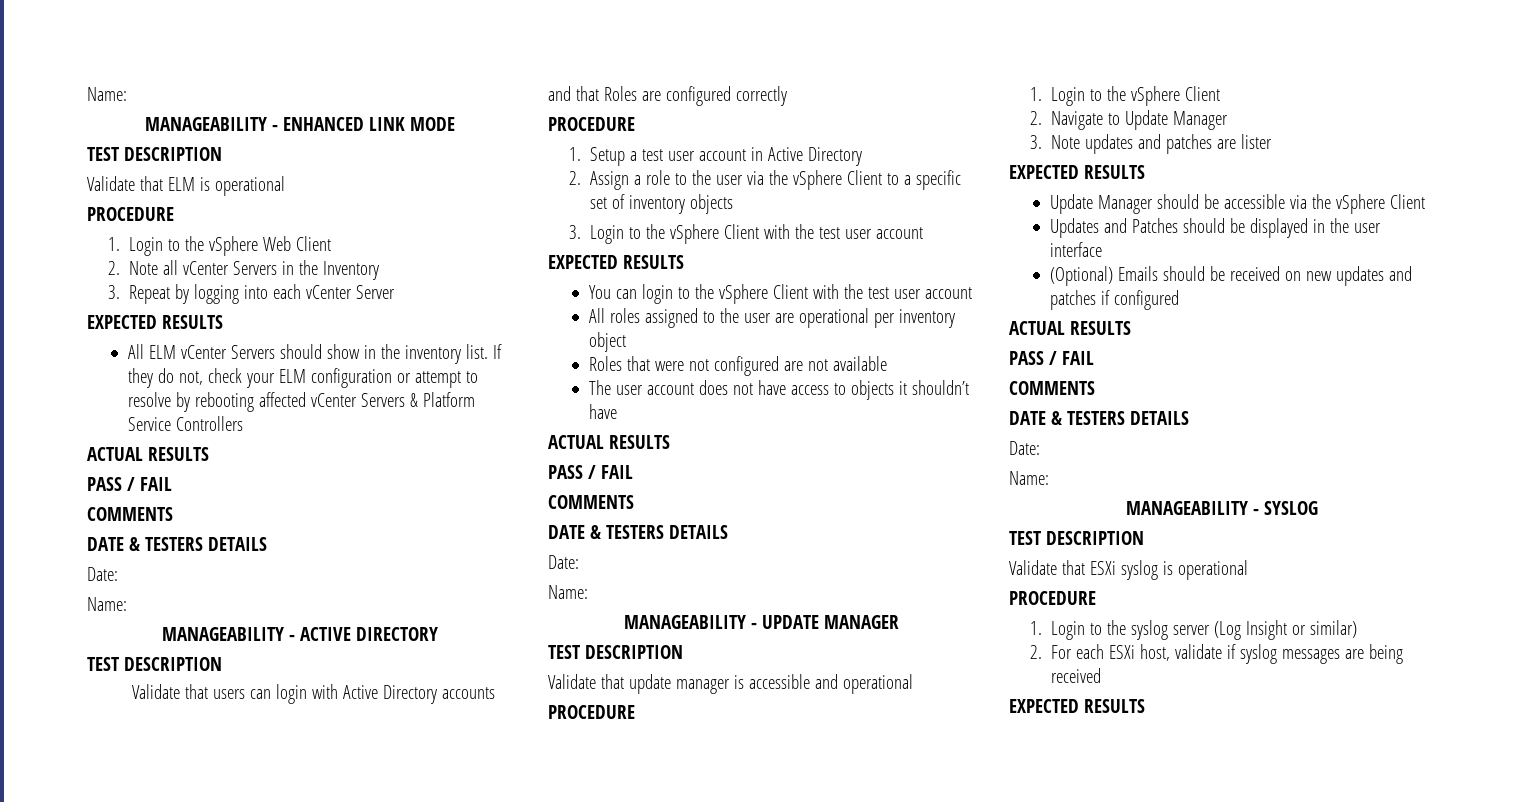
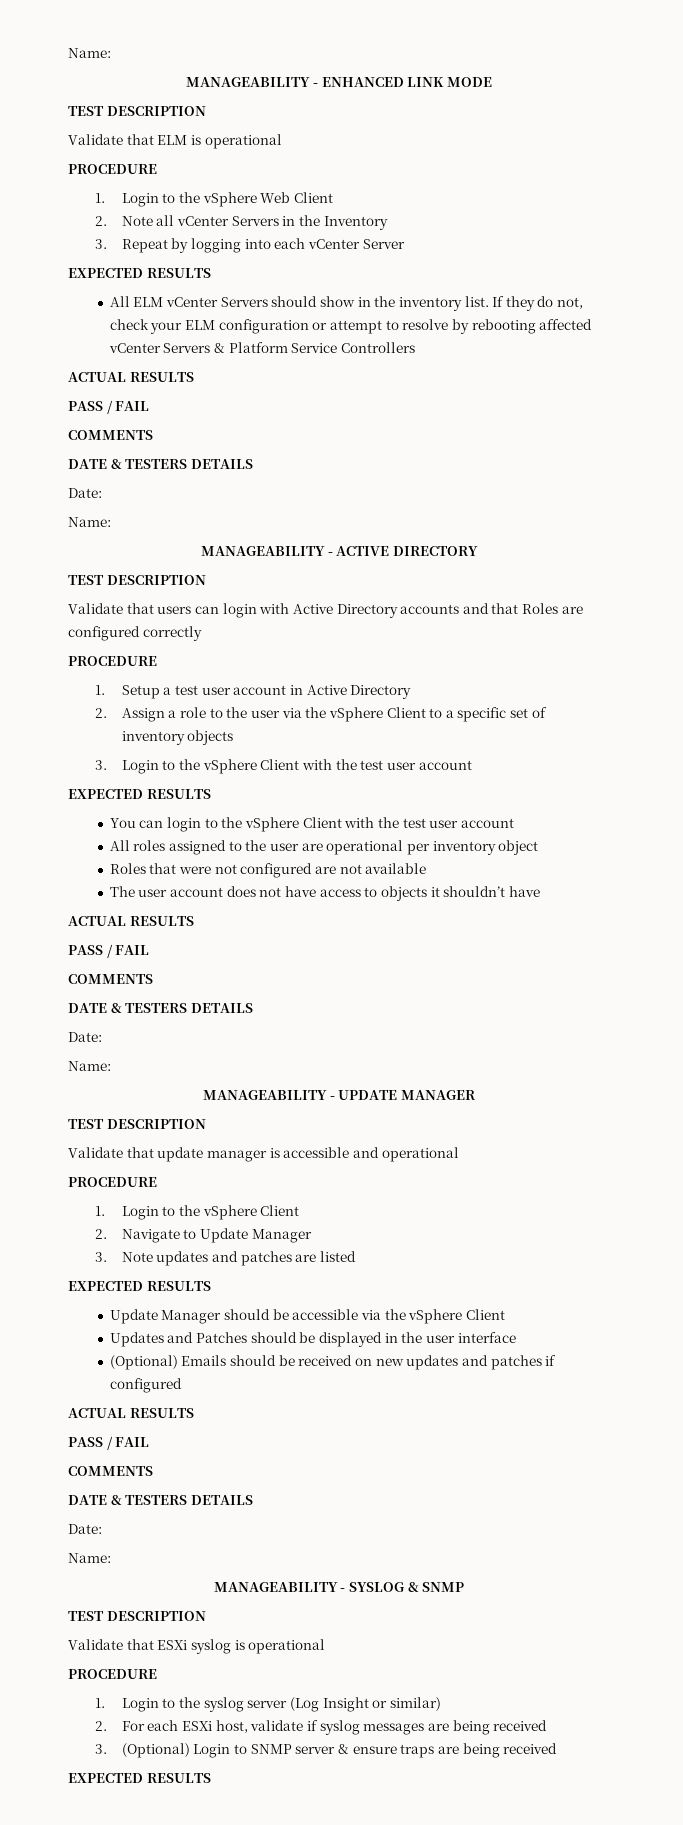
[1240,134,1272,149] lister -> [319,1251,356,1262] listed
(1318, 508) none -> [407,1582,465,1592] & SNMP
(1101, 675) none -> [94,1743,558,1758] // 3. (Optional) Login to SNMP server & ensure traps are being received

